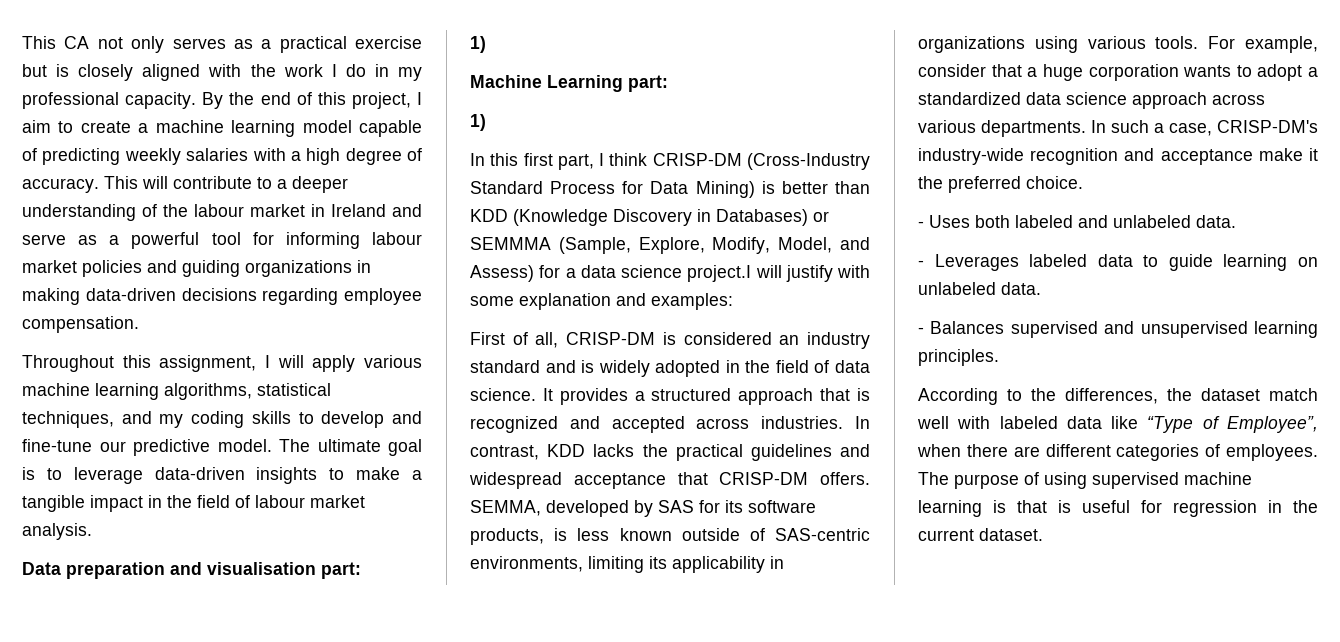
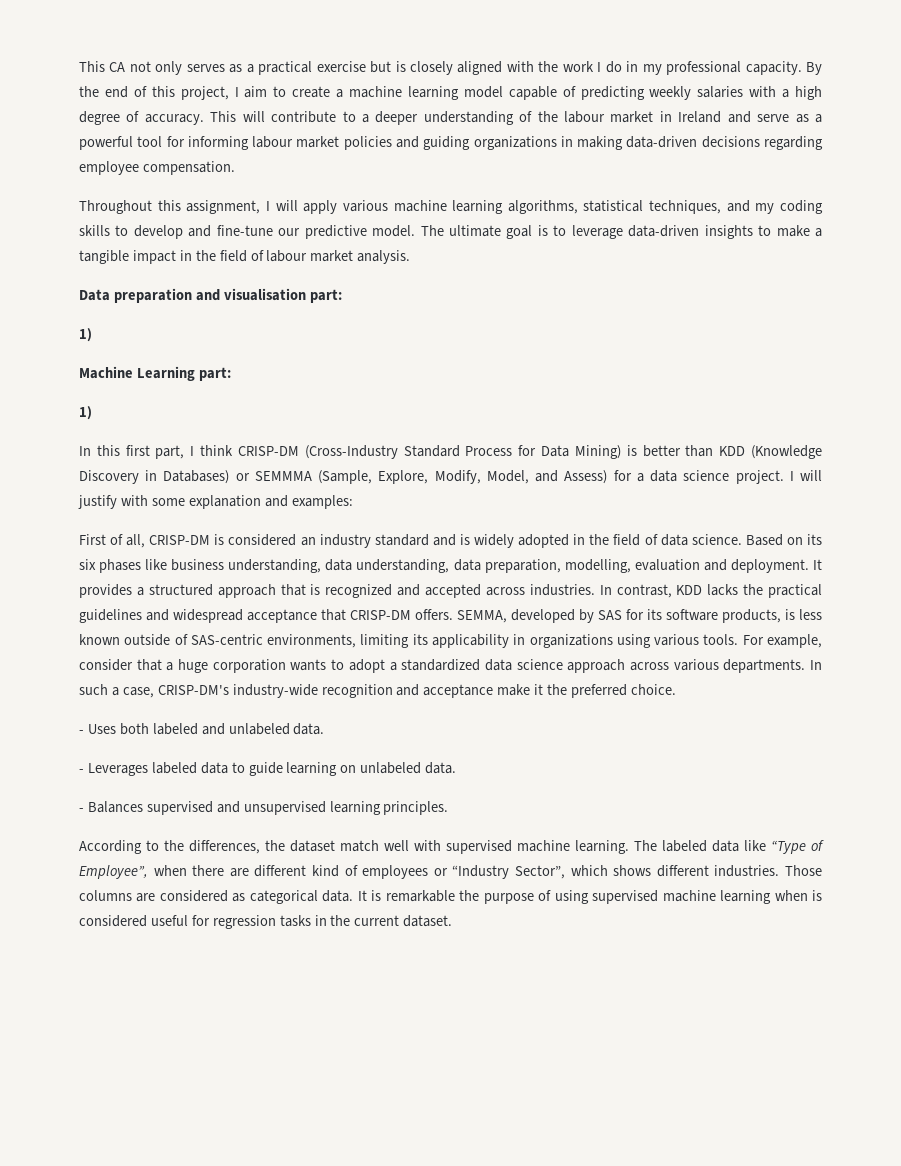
[687,265,752,282] project.I -> [735,470,794,484] project. I
(536, 394) none -> [745,534,822,546] [79,559,809,573] Based on its six phases like business understanding, data understanding, data preparation, modelling, evaluation and deployment.
(991, 422) none -> [446,840,657,854] supervised machine learning. The
[1116,444,1318,461] [918,472,949,485] categories of employees. The -> [312,865,823,879] [79,890,480,904] kind of employees or “Industry Sector”, which shows different industries. Those columns are considered as categorical data. It is remarkable the
[993,500,1071,513] is that is -> [774,890,822,901] [79,915,147,927] when is considered
(1257, 508) none -> [279,915,311,927] tasks

